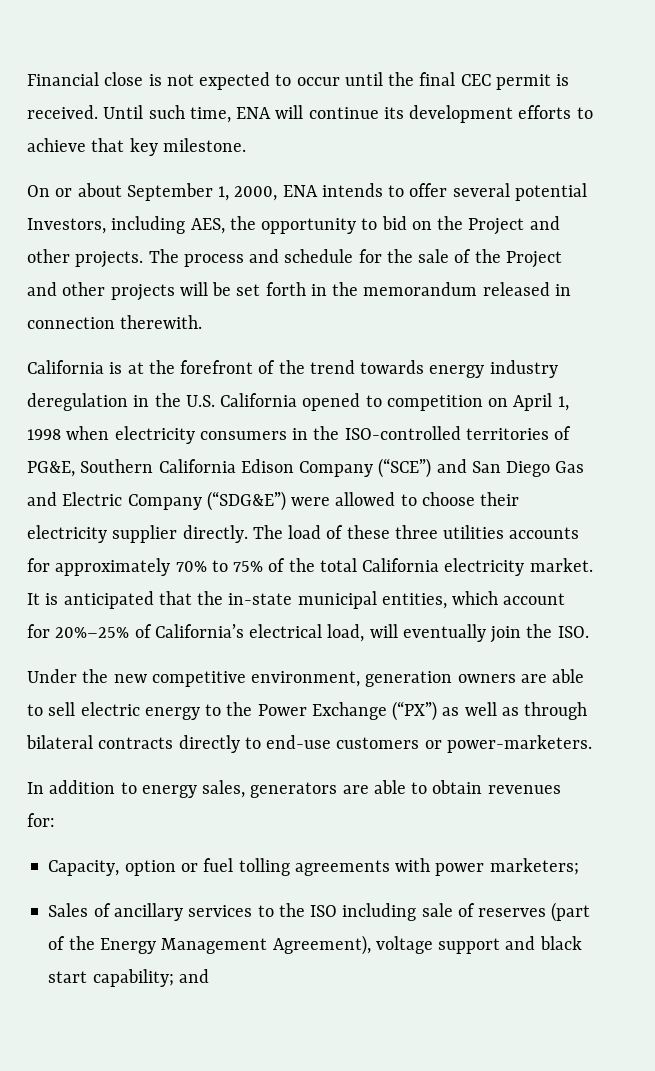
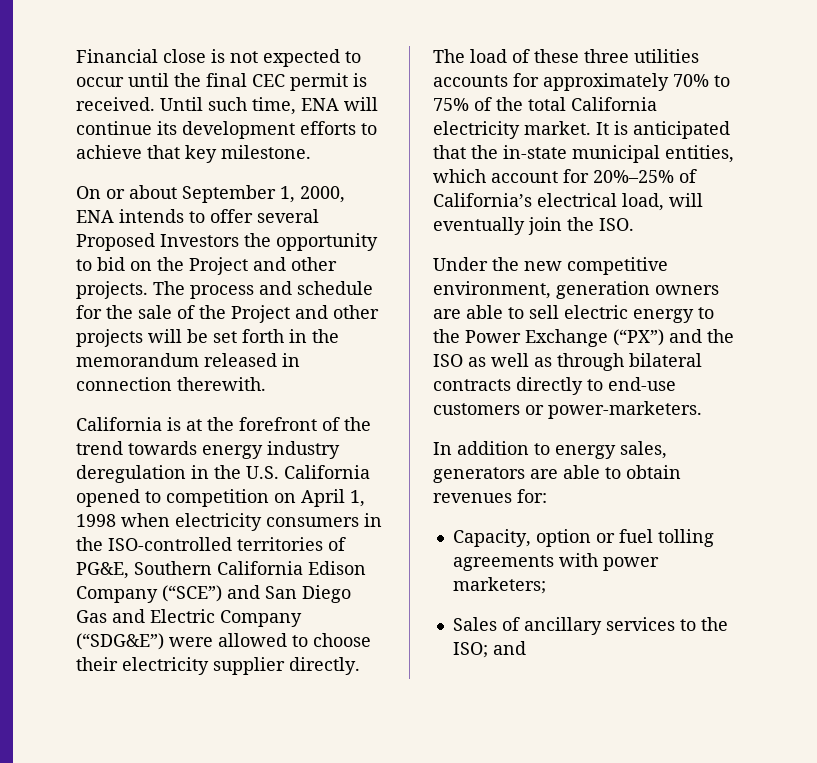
[514,183,587,201] [27,216,225,234] potential Investors, including AES, -> [76,233,239,251] Proposed Investors
(438, 711) none -> [669,329,734,343] [433,354,463,367] and the ISO
[310,902,591,922] [48,935,582,955] [48,969,174,987] ISO including sale of reserves (part of the Energy Management Agreement), voltage support and black start capability; -> [452,642,488,658] ISO;

